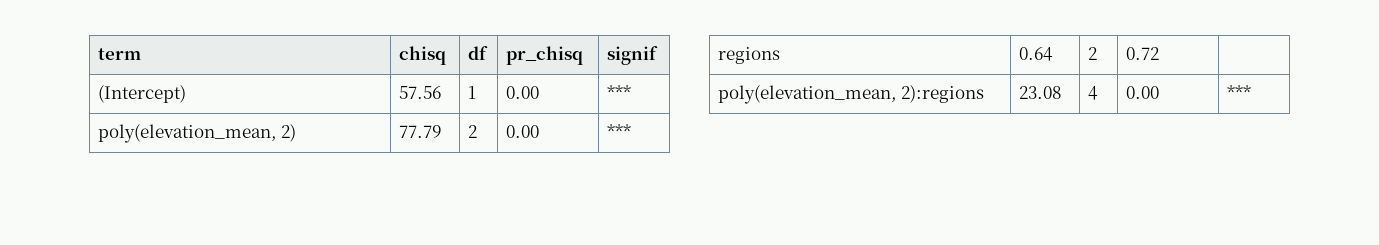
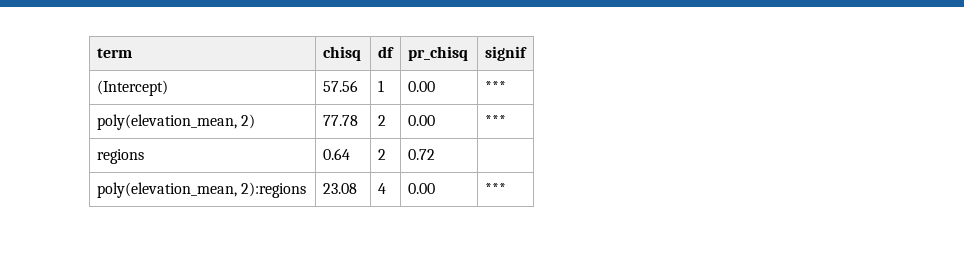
[398,125,442,138] 77.79 -> [322,115,358,126] 77.78

